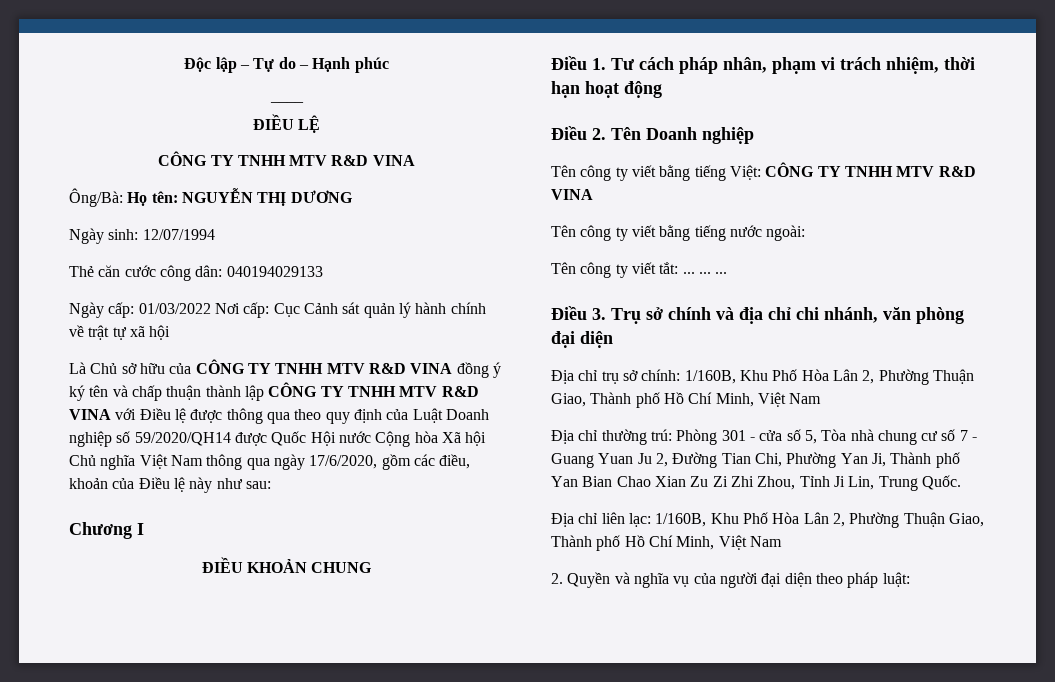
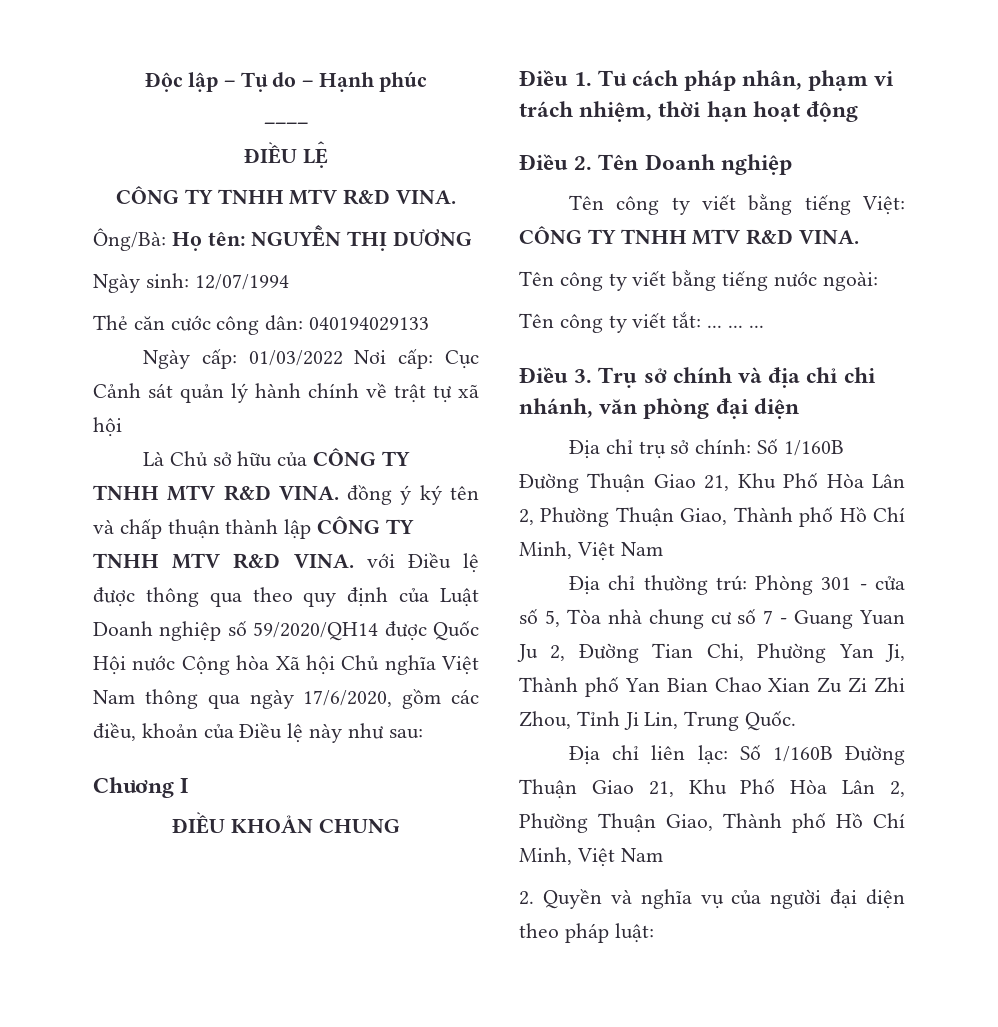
[372,155,415,166] VINA -> [396,190,457,204] VINA.
[410,363,453,374] VINA -> [278,486,339,500] VINA.
[69,409,111,420] VINA -> [293,554,354,568] VINA.
[551,189,593,200] VINA -> [799,230,860,244] VINA.
[684,370,736,384] 1/160B, -> [757,439,844,456] [519,473,730,493] Số 1/160B Đường Thuận Giao 21,
[655,513,707,527] 1/160B, -> [739,745,905,765] [519,779,674,799] Số 1/160B Đường Thuận Giao 21,

